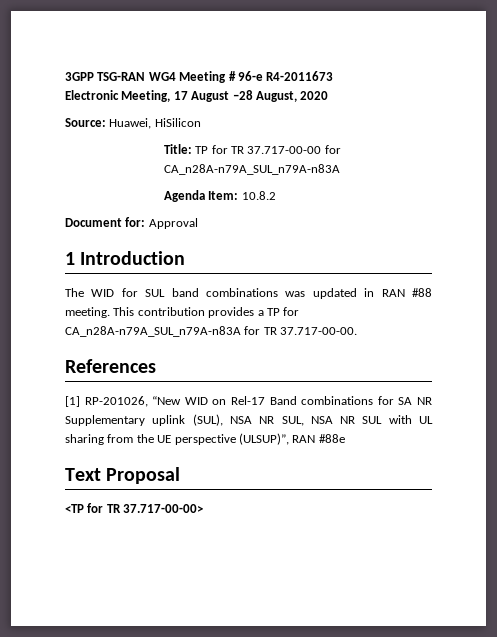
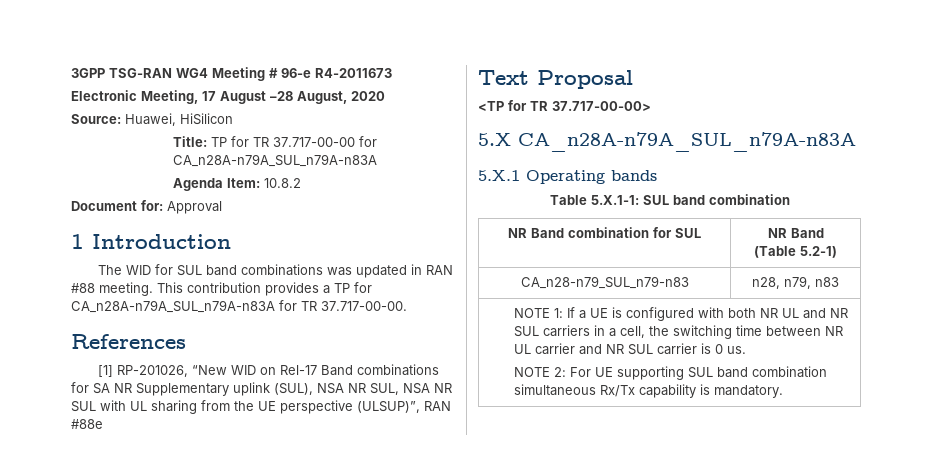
(204, 508) none -> [478,132,856,152] [478,170,657,184] [549,194,790,205] [508,227,701,238] [767,228,824,238] [754,246,837,258] [520,276,689,289] [752,276,839,289] [514,307,849,321] [514,325,844,339] [514,343,747,355] [514,366,828,380] [514,384,784,398] // 5.X CA_n28A-n79A_SUL_n79A-n83A // 5.X.1 Operating bands // Table 5.X.1-1: SUL band combination // NR Band combination for SUL | NR Band // (Table 5.2-1) // CA_n28-n79_SUL_n79-n83 | n28, n79, n83 // NOTE 1: If a UE is configured with both NR UL and NR SUL carriers in a cell, the switching time between NR UL carrier and NR SUL carrier is 0 us. // NOTE 2: For UE supporting SUL band combination simultaneous Rx/Tx capability is mandatory.

